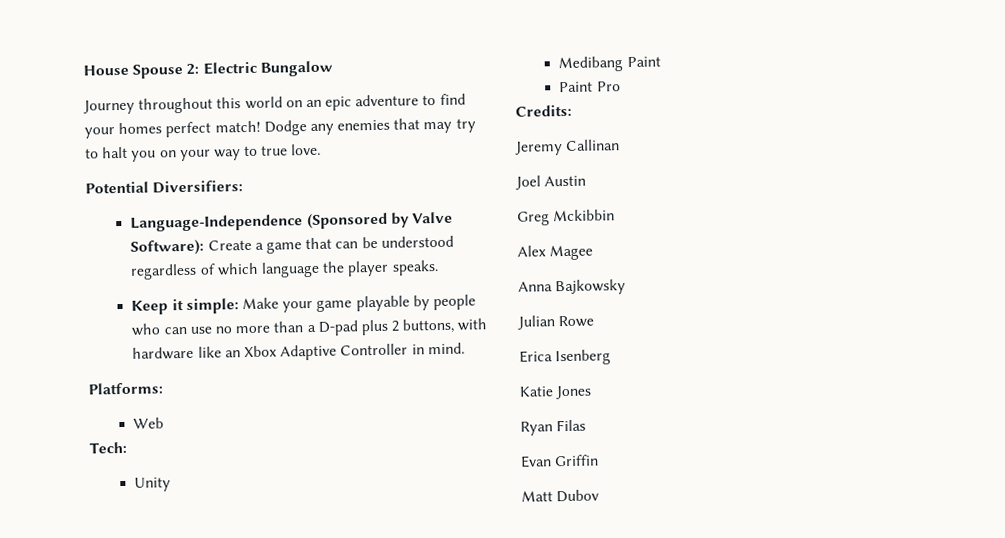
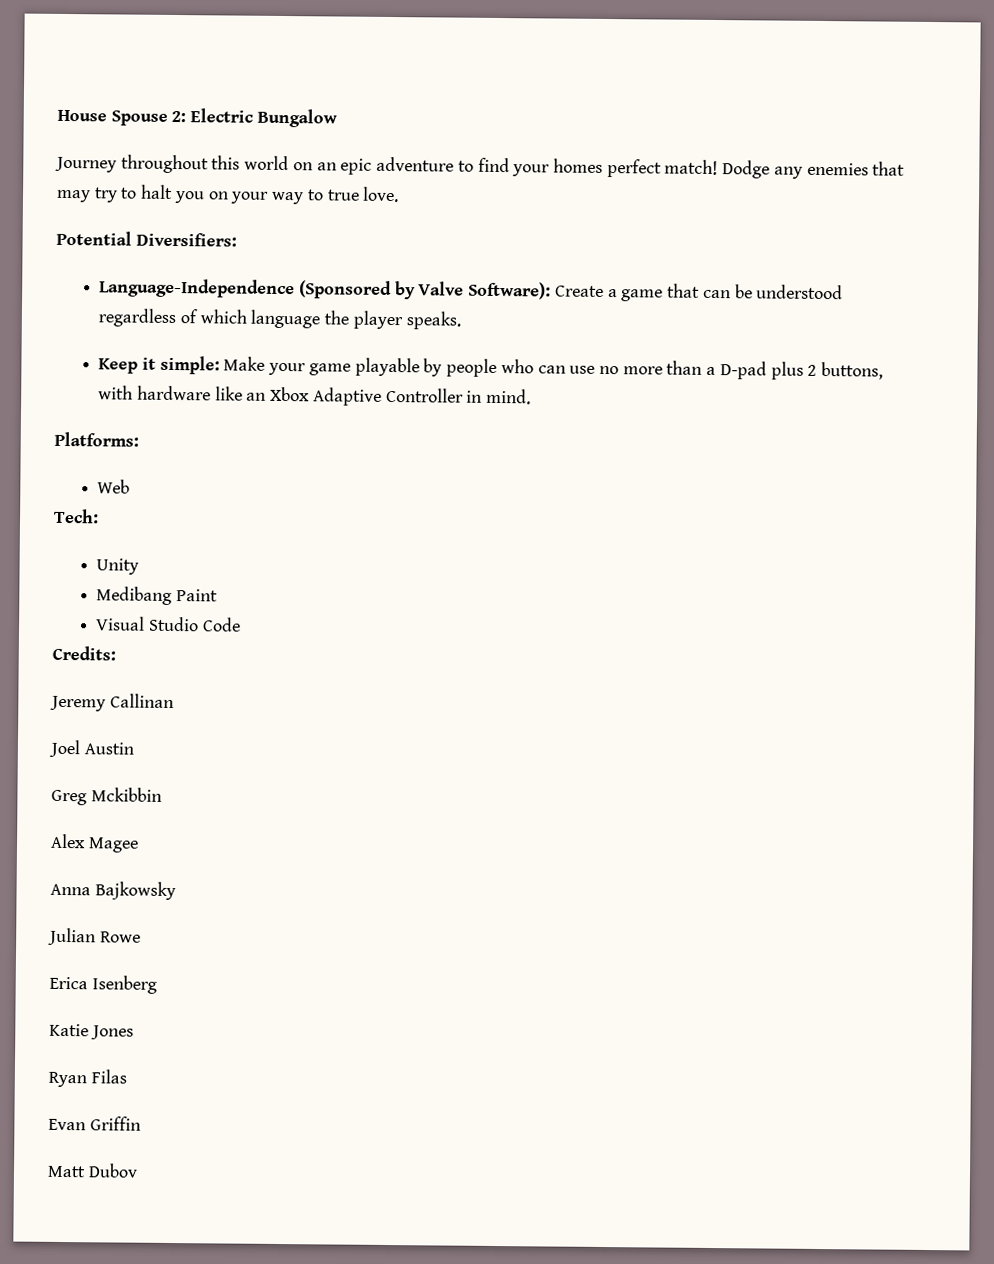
[559,81,621,93] Paint Pro -> [95,616,241,632] Visual Studio Code

